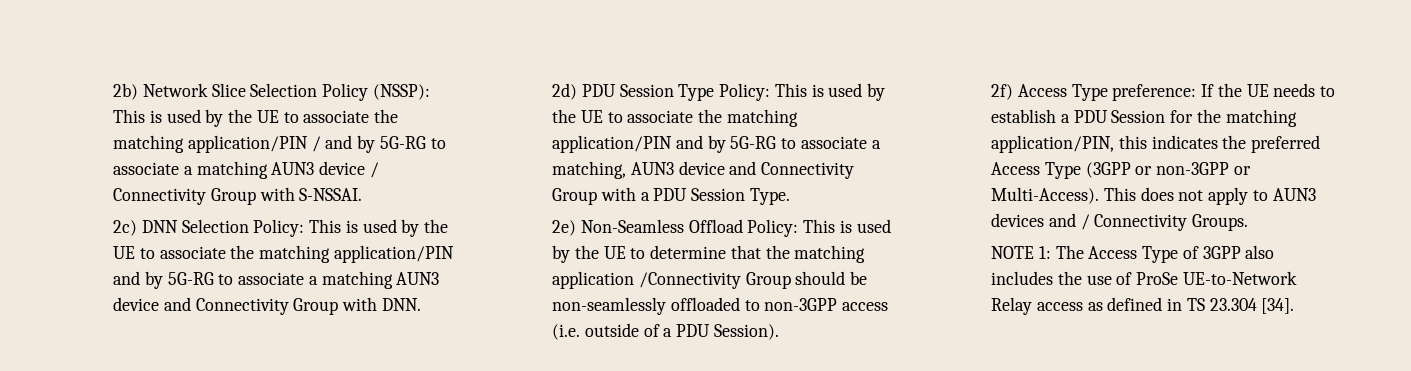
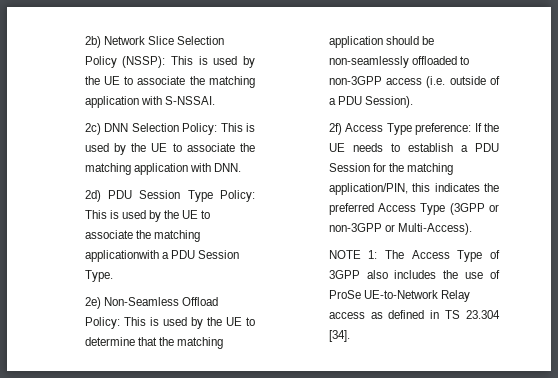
[187,135,446,153] [113,161,379,179] [113,188,256,205] application/PIN / and by 5G-RG to associate a matching AUN3 device / Connectivity Group -> [84,96,139,108] application
[333,245,454,263] [113,271,440,289] [113,297,339,315] application/PIN and by 5G-RG to associate a matching AUN3 device and Connectivity Group -> [133,163,188,175] application
[552,135,881,153] [552,161,855,179] [552,187,636,205] application/PIN and by 5G-RG to associate a matching, AUN3 device and Connectivity Group with -> [84,250,159,262] applicationwith
[638,272,791,289] /Connectivity Group -> (383, 42) none
[1103,187,1316,205] [991,213,1249,231] This does not apply to AUN3 devices and / Connectivity Groups. -> (472, 229) none

